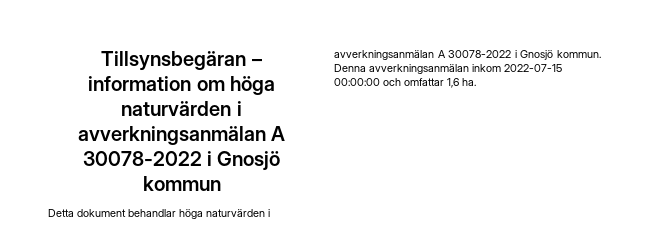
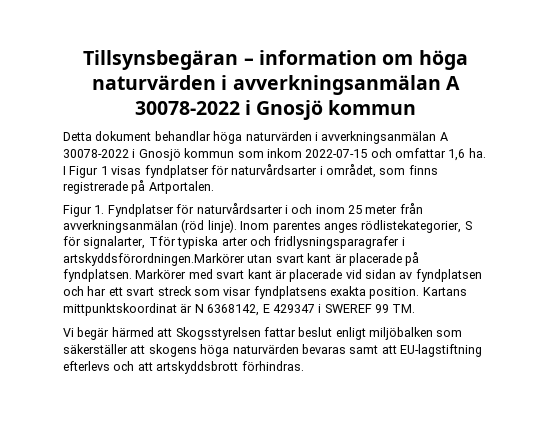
[557,50,601,58] [334,64,469,74] kommun. Denna avverkningsanmälan -> [184,148,264,158] kommun som
[334,78,380,86] 00:00:00 -> (368, 153) none
(476, 82) none -> [63,164,438,178] [63,180,214,194] [63,203,423,217] [63,219,472,233] [63,236,405,249] [63,252,420,266] [63,269,482,282] [63,286,467,299] [63,303,416,316] [63,327,463,340] [63,344,482,357] [63,361,304,374] I Figur 1 visas fyndplatser för naturvårdsarter i området, som finns registrerade på Artportalen. // Figur 1. Fyndplatser för naturvårdsarter i och inom 25 meter från avverkningsanmälan (röd linje). Inom parentes anges rödlistekategorier, S för signalarter, Tför typiska arter och fridlysningsparagrafer i artskyddsförordningen.Markörer utan svart kant är placerade på fyndplatsen. Markörer med svart kant är placerade vid sidan av fyndplatsen och har ett svart streck som visar fyndplatsens exakta position. Kartans mittpunktskoordinat är N 6368142, E 429347 i SWEREF 99 TM. // Vi begär härmed att Skogsstyrelsen fattar beslut enligt miljöbalken som säkerställer att skogens höga naturvärden bevaras samt att EU-lagstiftning efterlevs och att artskyddsbrott förhindras.

